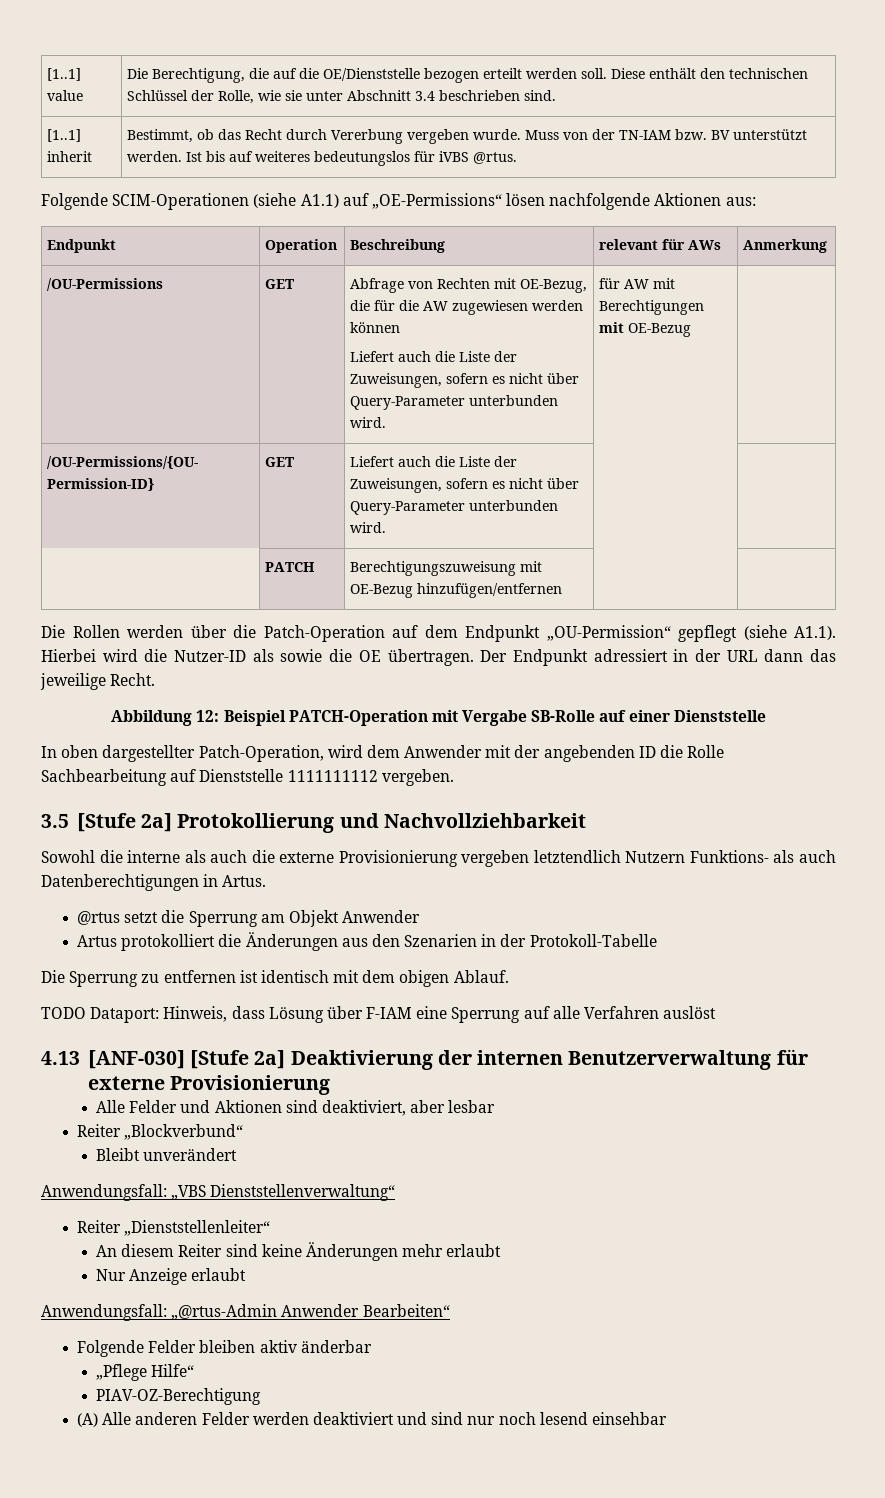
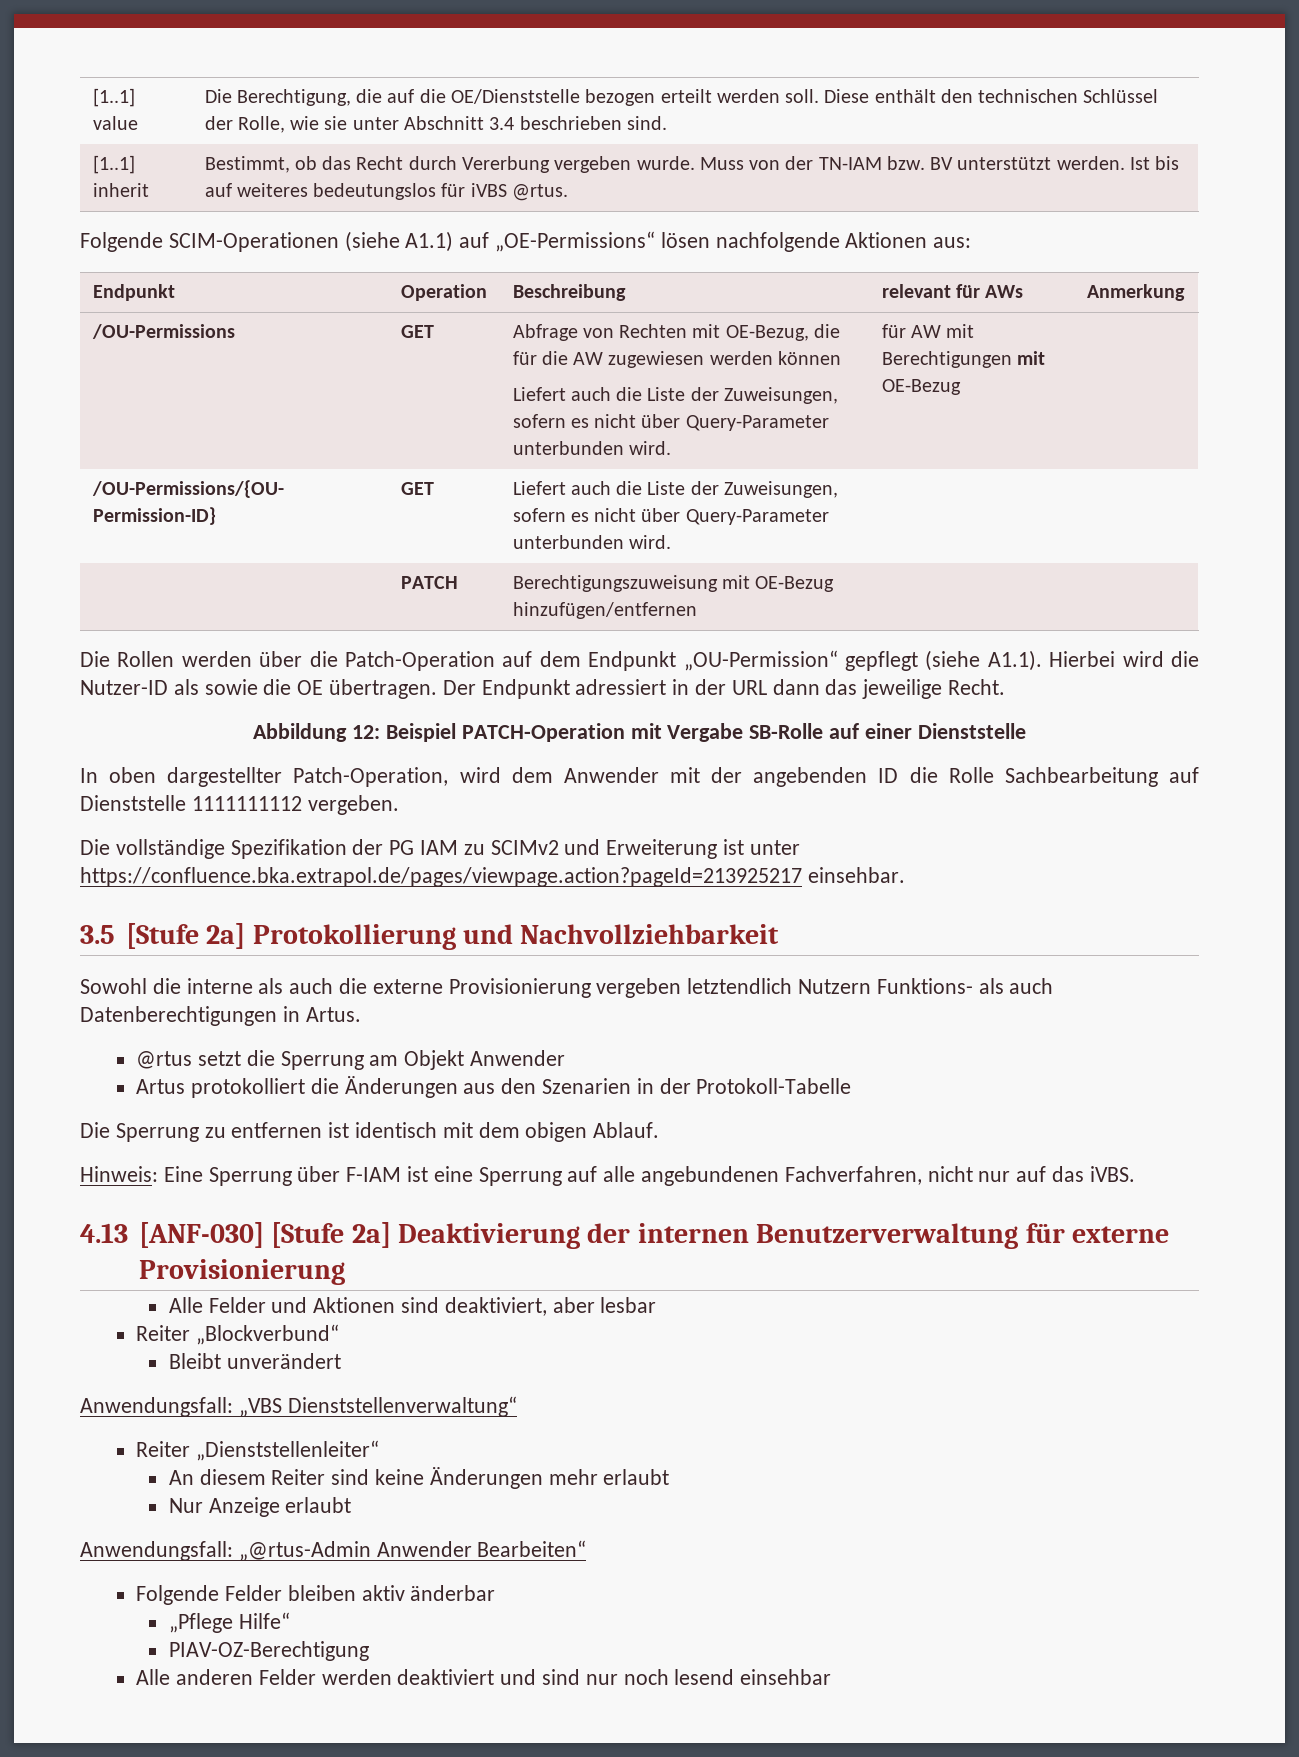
(454, 777) none -> [80,839,800,859] [80,867,905,887] // Die vollständige Spezifikation der PG IAM zu SCIMv2 und Erweiterung ist unter https://confluence.bka.extrapol.de/pages/viewpage.action?pageId=213925217 einsehbar.
[41,1006,324,1023] TODO Dataport: Hinweis, dass Lösung -> [80,1166,292,1186] Hinweis: Eine Sperrung
(413, 1013) none -> [407,1166,429,1182] ist
[584,1006,717,1019] Verfahren auslöst -> [641,1166,1135,1186] angebundenen Fachverfahren, nicht nur auf das iVBS.
[76,1413,98,1427] (A) -> (369, 1651) none

